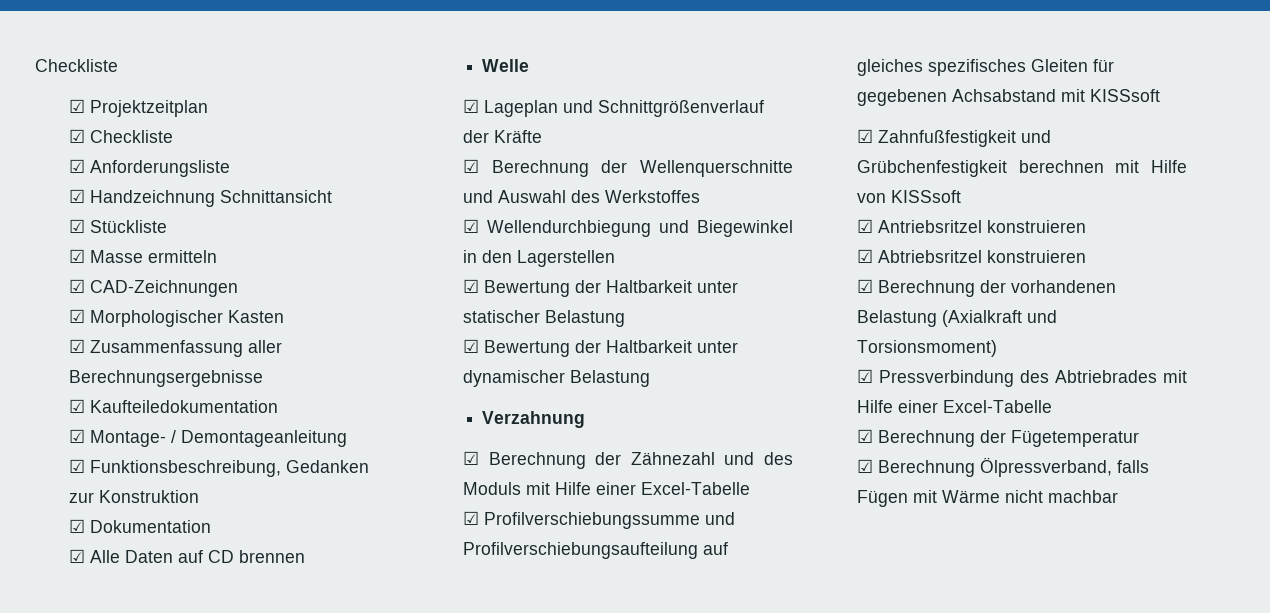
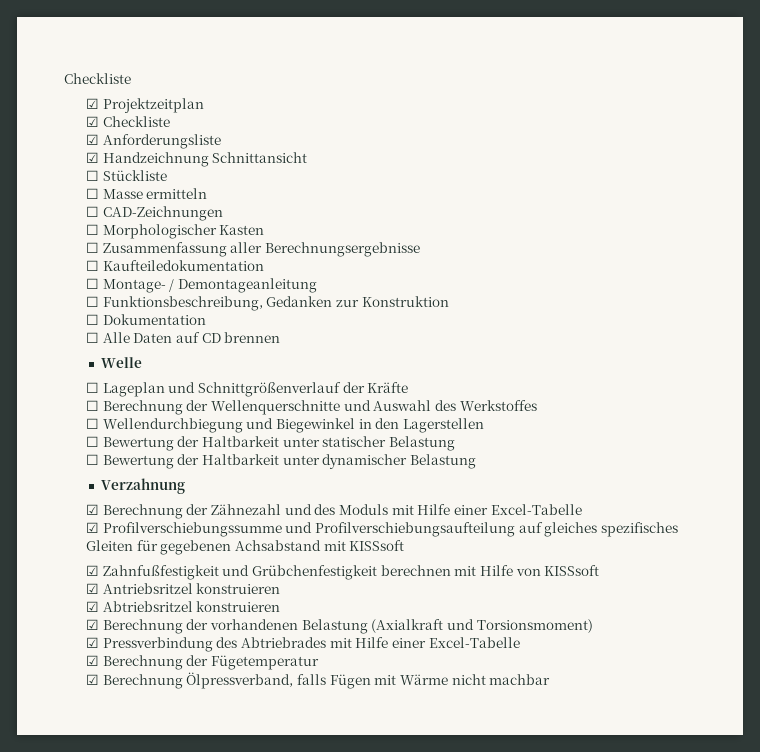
[69,219,86,233] ☑ -> [86,170,100,181] ☐
[69,249,86,263] ☑ -> [86,188,100,199] ☐
[69,279,86,293] ☑ -> [86,206,100,217] ☐
[69,309,86,323] ☑ -> [86,224,100,235] ☐
[69,339,86,353] ☑ -> [86,242,100,253] ☐
[69,399,86,413] ☑ -> [86,260,100,271] ☐
[69,429,86,443] ☑ -> [86,278,100,289] ☐
[69,459,86,473] ☑ -> [86,296,100,307] ☐
[69,519,86,533] ☑ -> [86,314,100,325] ☐
[69,549,86,563] ☑ -> [86,332,100,343] ☐
[463,99,480,113] ☑ -> [86,382,100,393] ☐
[463,159,480,173] ☑ -> [86,400,100,411] ☐
[463,219,480,233] ☑ -> [86,418,100,429] ☐
[463,279,480,293] ☑ -> [86,436,100,447] ☐
[463,339,480,353] ☑ -> [86,454,100,465] ☐

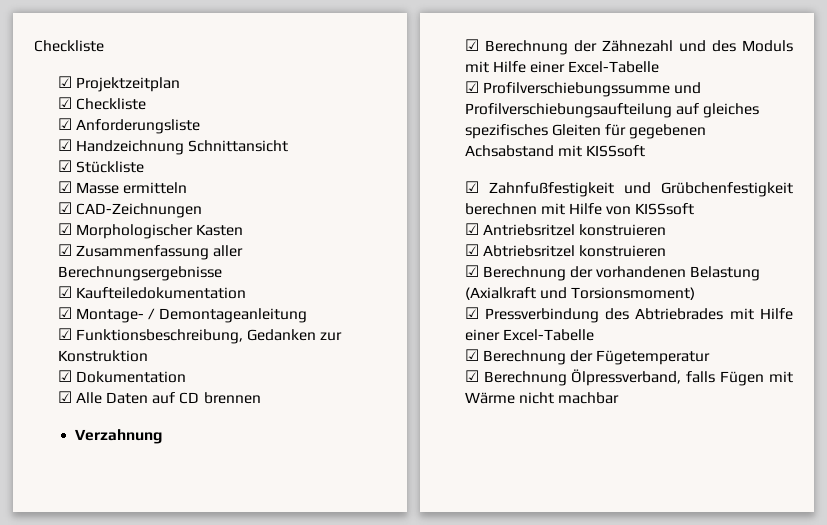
[86,170,100,181] ☐ -> [57,160,72,172] ☑
[86,188,100,199] ☐ -> [57,181,72,193] ☑
[86,206,100,217] ☐ -> [57,202,72,214] ☑
[86,224,100,235] ☐ -> [57,223,72,235] ☑
[86,242,100,253] ☐ -> [57,244,72,256] ☑
[86,260,100,271] ☐ -> [57,286,72,298] ☑
[86,278,100,289] ☐ -> [57,307,72,319] ☑
[86,296,100,307] ☐ -> [57,328,72,340] ☑
[86,314,100,325] ☐ -> [57,370,72,382] ☑
[86,332,100,343] ☐ -> [57,391,72,403] ☑
[101,357,143,368] [86,382,409,397] [86,400,537,415] [86,418,485,433] [86,436,456,451] [86,454,477,469] // Welle // ☐ Lageplan und Schnittgrößenverlauf der Kräfte // ☐ Berechnung der Wellenquerschnitte und Auswahl des Werkstoffes // ☐ Wellendurchbiegung und Biegewinkel in den Lagerstellen // ☐ Bewertung der Haltbarkeit unter statischer Belastung // ☐ Bewertung der Haltbarkeit unter dynamischer Belastung -> (261, 398) none

